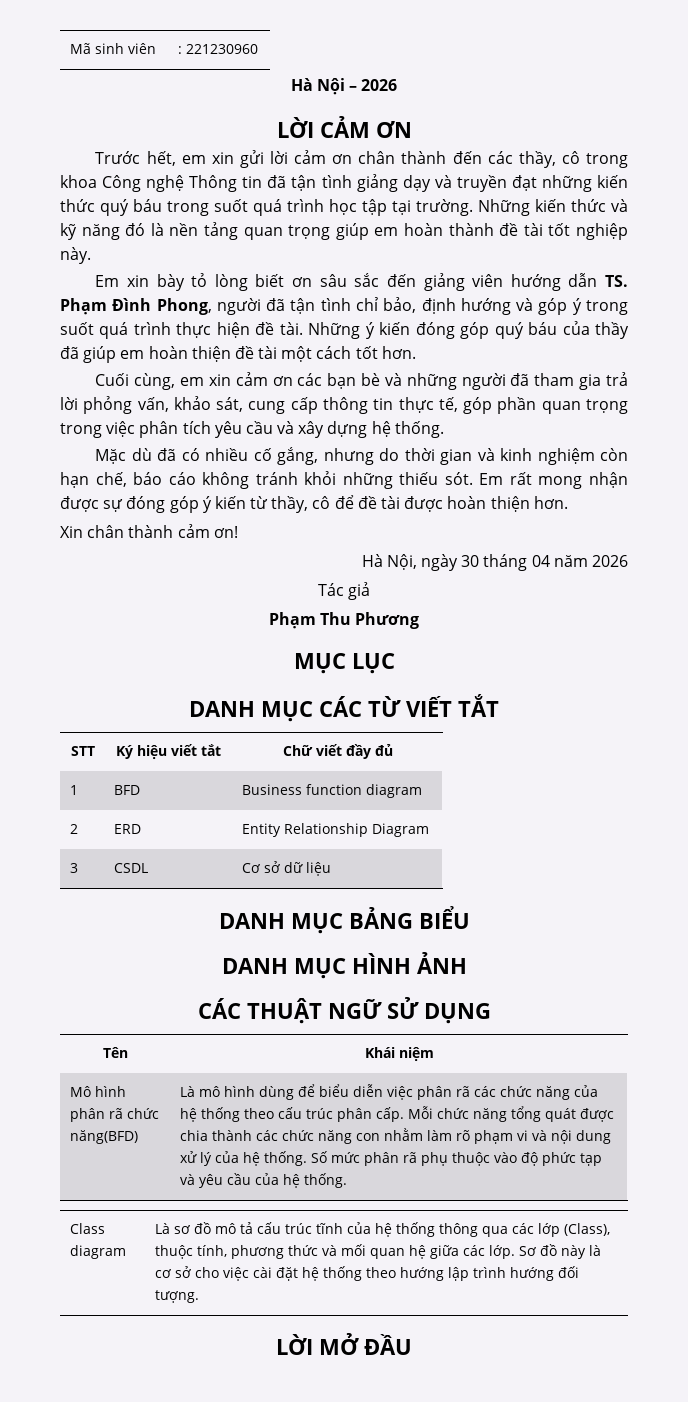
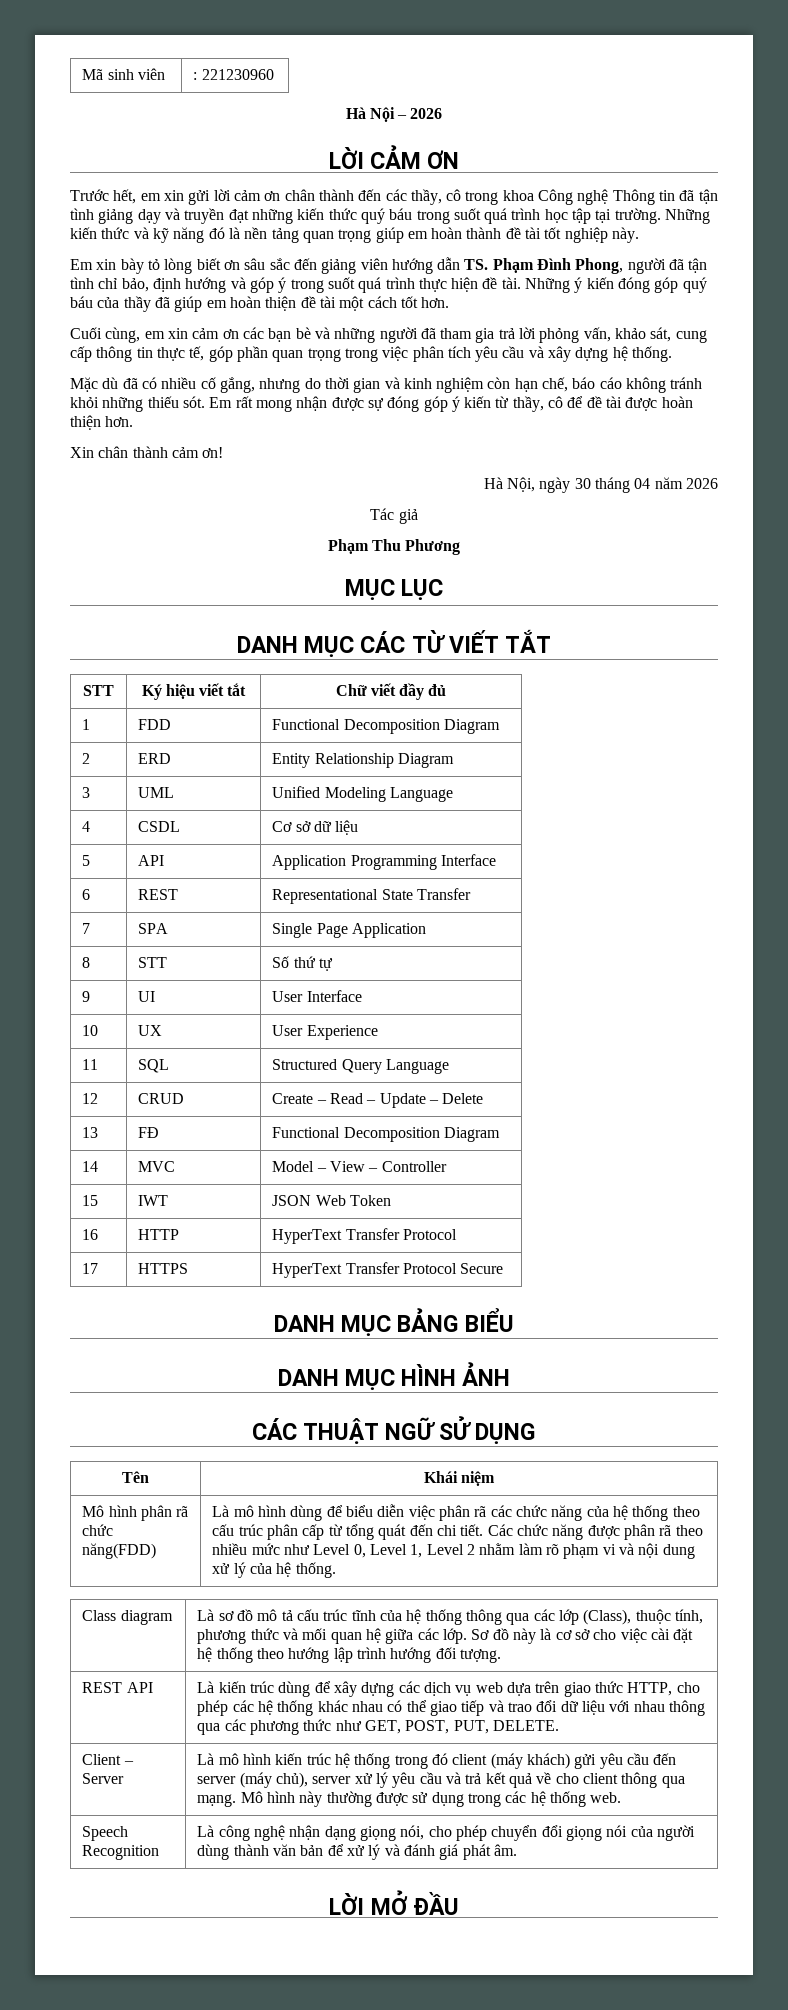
[113,785,140,795] [241,784,422,798] BFD | Business function diagram -> [138,719,172,730] [272,719,501,734] FDD | Functional Decomposition Diagram
(78, 868) none -> [138,787,175,798] [272,786,454,802] [82,821,91,832] | UML | Unified Modeling Language // 4
(331, 869) none -> [82,855,91,866] [138,855,165,866] [272,854,497,870] [82,889,91,900] [138,889,179,900] [272,888,472,904] [82,923,91,934] [138,923,169,934] [272,923,427,938] [82,957,91,968] [138,957,168,968] [272,956,334,971] [82,991,91,1002] [138,991,156,1002] [272,990,362,1002] [82,1025,99,1036] [138,1025,163,1036] [272,1025,378,1040] [82,1059,99,1070] [138,1059,170,1073] [272,1059,450,1074] [82,1093,99,1104] [138,1093,185,1104] [272,1093,484,1108] [82,1127,99,1138] [138,1127,160,1138] [272,1127,501,1142] [82,1161,99,1172] [138,1161,176,1172] [272,1161,447,1172] [82,1195,99,1206] [138,1195,169,1206] [272,1195,392,1206] [82,1229,99,1240] [138,1229,180,1240] [272,1228,458,1244] [82,1263,99,1274] [138,1263,189,1274] [272,1262,504,1278] // 5 | API | Application Programming Interface // 6 | REST | Representational State Transfer // 7 | SPA | Single Page Application // 8 | STT | Số thứ tự // 9 | UI | User Interface // 10 | UX | User Experience // 11 | SQL | Structured Query Language // 12 | CRUD | Create – Read – Update – Delete // 13 | FĐ | Functional Decomposition Diagram // 14 | MVC | Model – View – Controller // 15 | IWT | JSON Web Token // 16 | HTTP | HyperText Transfer Protocol // 17 | HTTPS | HyperText Transfer Protocol Secure
[69,1130,138,1144] năng(BFD) -> [82,1543,157,1559] năng(FDD)
[375,1106,614,1122] [179,1130,380,1144] cấp. Mỗi chức năng tổng quát được chia thành các chức năng con -> [302,1524,703,1540] [212,1543,475,1558] cấp từ tổng quát đến chi tiết. Các chức năng được phân rã theo nhiều mức như Level 0, Level 1, Level 2
[310,1151,602,1166] [179,1173,347,1188] Số mức phân rã phụ thuộc vào độ phức tạp và yêu cầu của hệ thống. -> (336, 1570) none
(199, 1296) none -> [82,1682,153,1693] [197,1681,700,1697] [197,1700,705,1716] [197,1719,559,1735] [82,1754,134,1765] [82,1773,125,1784] [197,1753,677,1769] [197,1772,685,1788] [197,1791,622,1807] [82,1826,129,1841] [82,1845,160,1860] [197,1825,695,1841] [197,1844,517,1860] // REST API | Là kiến trúc dùng để xây dựng các dịch vụ web dựa trên giao thức HTTP, cho phép các hệ thống khác nhau có thể giao tiếp và trao đổi dữ liệu với nhau thông qua các phương thức như GET, POST, PUT, DELETE. // Client – Server | Là mô hình kiến trúc hệ thống trong đó client (máy khách) gửi yêu cầu đến server (máy chủ), server xử lý yêu cầu và trả kết quả về cho client thông qua mạng. Mô hình này thường được sử dụng trong các hệ thống web. // Speech Recognition | Là công nghệ nhận dạng giọng nói, cho phép chuyển đổi giọng nói của người dùng thành văn bản để xử lý và đánh giá phát âm.

